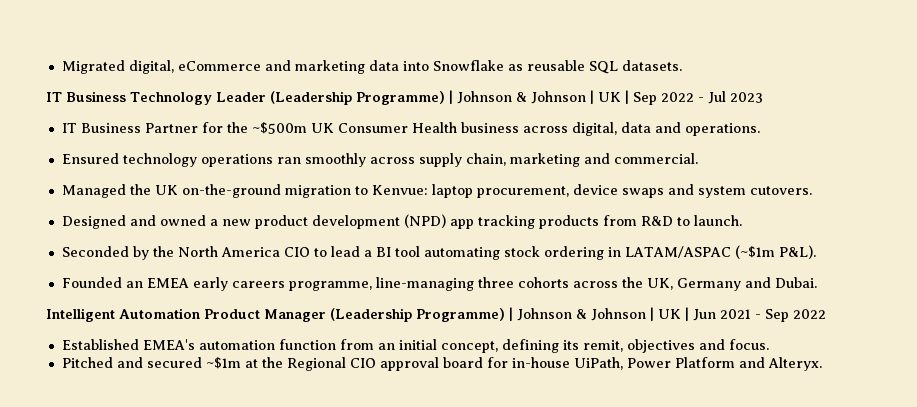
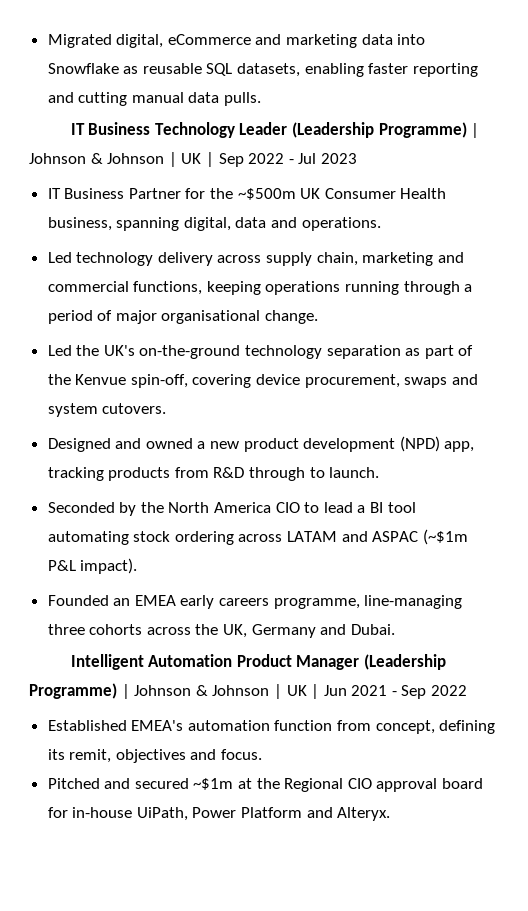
[621,60,682,71] datasets. -> [237,63,478,77] [47,92,262,106] datasets, enabling faster reporting and cutting manual data pulls.
[460,122,568,133] business across -> [47,217,180,231] business, spanning
[61,153,366,167] Ensured technology operations ran smoothly -> [47,252,213,266] Led technology delivery
[613,153,698,164] [61,184,618,198] commercial. // Managed the UK on-the-ground migration to Kenvue: laptop procurement, device -> [47,281,473,295] [47,310,319,324] [47,345,474,359] [47,374,400,388] commercial functions, keeping operations running through a period of major organisational change. // Led the UK's on-the-ground technology separation as part of the Kenvue spin-off, covering device procurement,
[449,219,474,229] app -> [444,441,475,452] app,
(673, 221) none -> [249,467,306,481] through
[607,245,816,259] in LATAM/ASPAC (~$1m P&L). -> [238,529,468,545] [47,558,138,574] across LATAM and ASPAC (~$1m P&L impact).
[377,339,437,350] an initial -> (372, 725) none

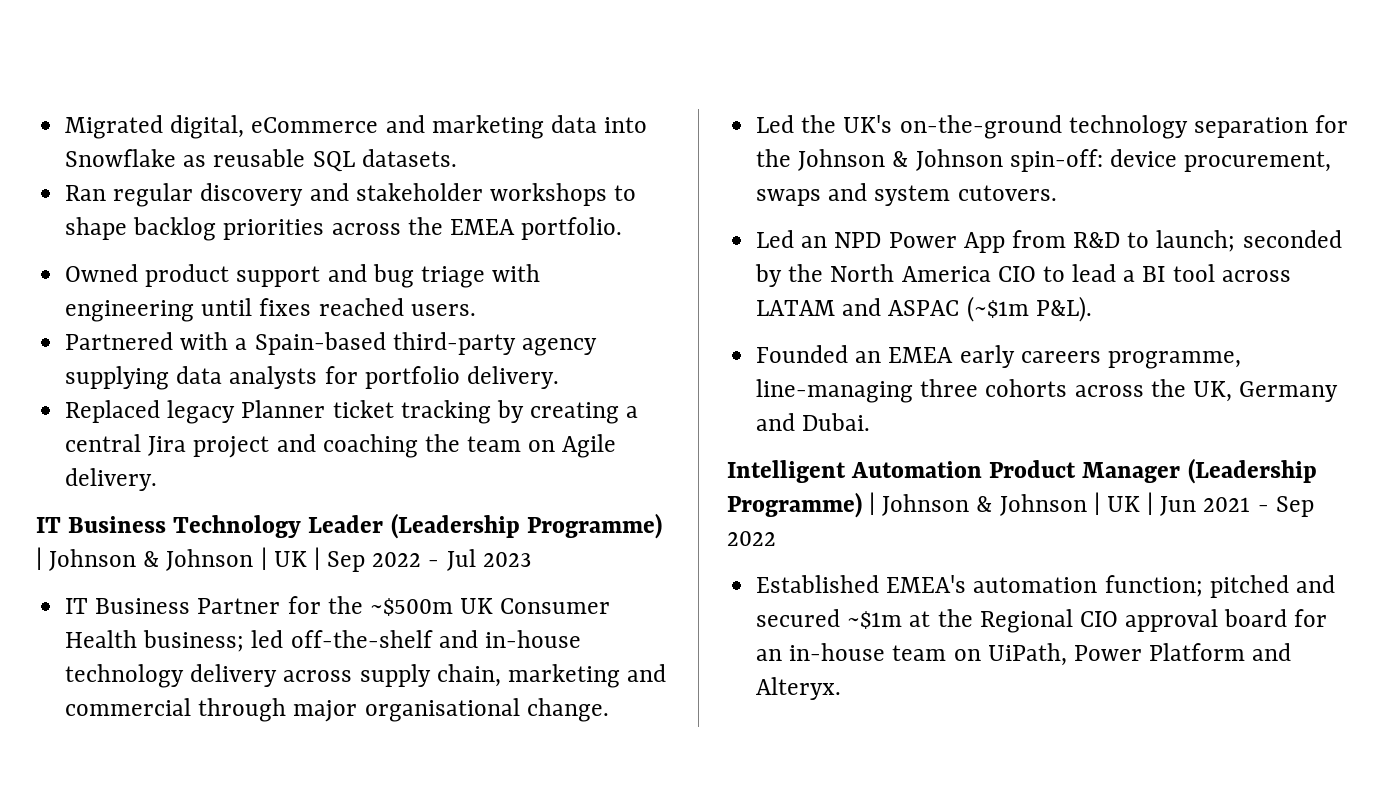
[237,63,478,77] [47,92,262,106] datasets, enabling faster reporting and cutting manual data pulls. -> [361,149,457,167] [65,183,637,207] [65,217,623,241] [65,264,541,288] [65,298,476,322] [65,332,597,356] [65,366,559,390] [65,400,639,424] [65,434,617,458] [65,468,158,491] datasets. // Ran regular discovery and stakeholder workshops to shape backlog priorities across the EMEA portfolio. // Owned product support and bug triage with engineering until fixes reached users. // Partnered with a Spain-based third-party agency supplying data analysts for portfolio delivery. // Replaced legacy Planner ticket tracking by creating a central Jira project and coaching the team on Agile delivery.
[47,217,381,231] [47,252,72,263] business, spanning digital, data and operations. // Led -> [143,630,581,652] business; led off-the-shelf and in-house
[133,281,473,295] [47,310,113,324] functions, keeping operations running through a period of -> [198,698,287,722] through
[405,345,474,359] [47,374,252,388] as part of the Kenvue spin-off, covering -> [1315,115,1349,133] [756,149,1103,172] for the Johnson & Johnson spin-off:
[47,436,475,452] [47,467,380,481] [47,502,115,513] Designed and owned a new product development (NPD) app, tracking products from R&D through to launch. // Seconded -> [756,230,1342,253] Led an NPD Power App from R&D to launch; seconded
[47,531,234,545] automating stock ordering -> (1215, 273) none
[47,558,138,574] P&L impact). -> [1035,296,1092,322] P&L).
[274,720,496,734] [47,749,263,763] [47,778,100,789] function from concept, defining its remit, objectives and focus. // Pitched -> [1104,575,1289,598] function; pitched
[72,807,133,818] in-house -> [756,643,981,661] an in-house team on

